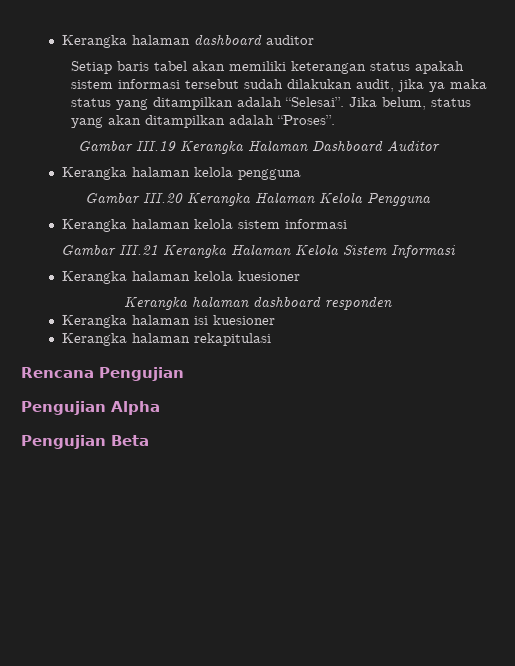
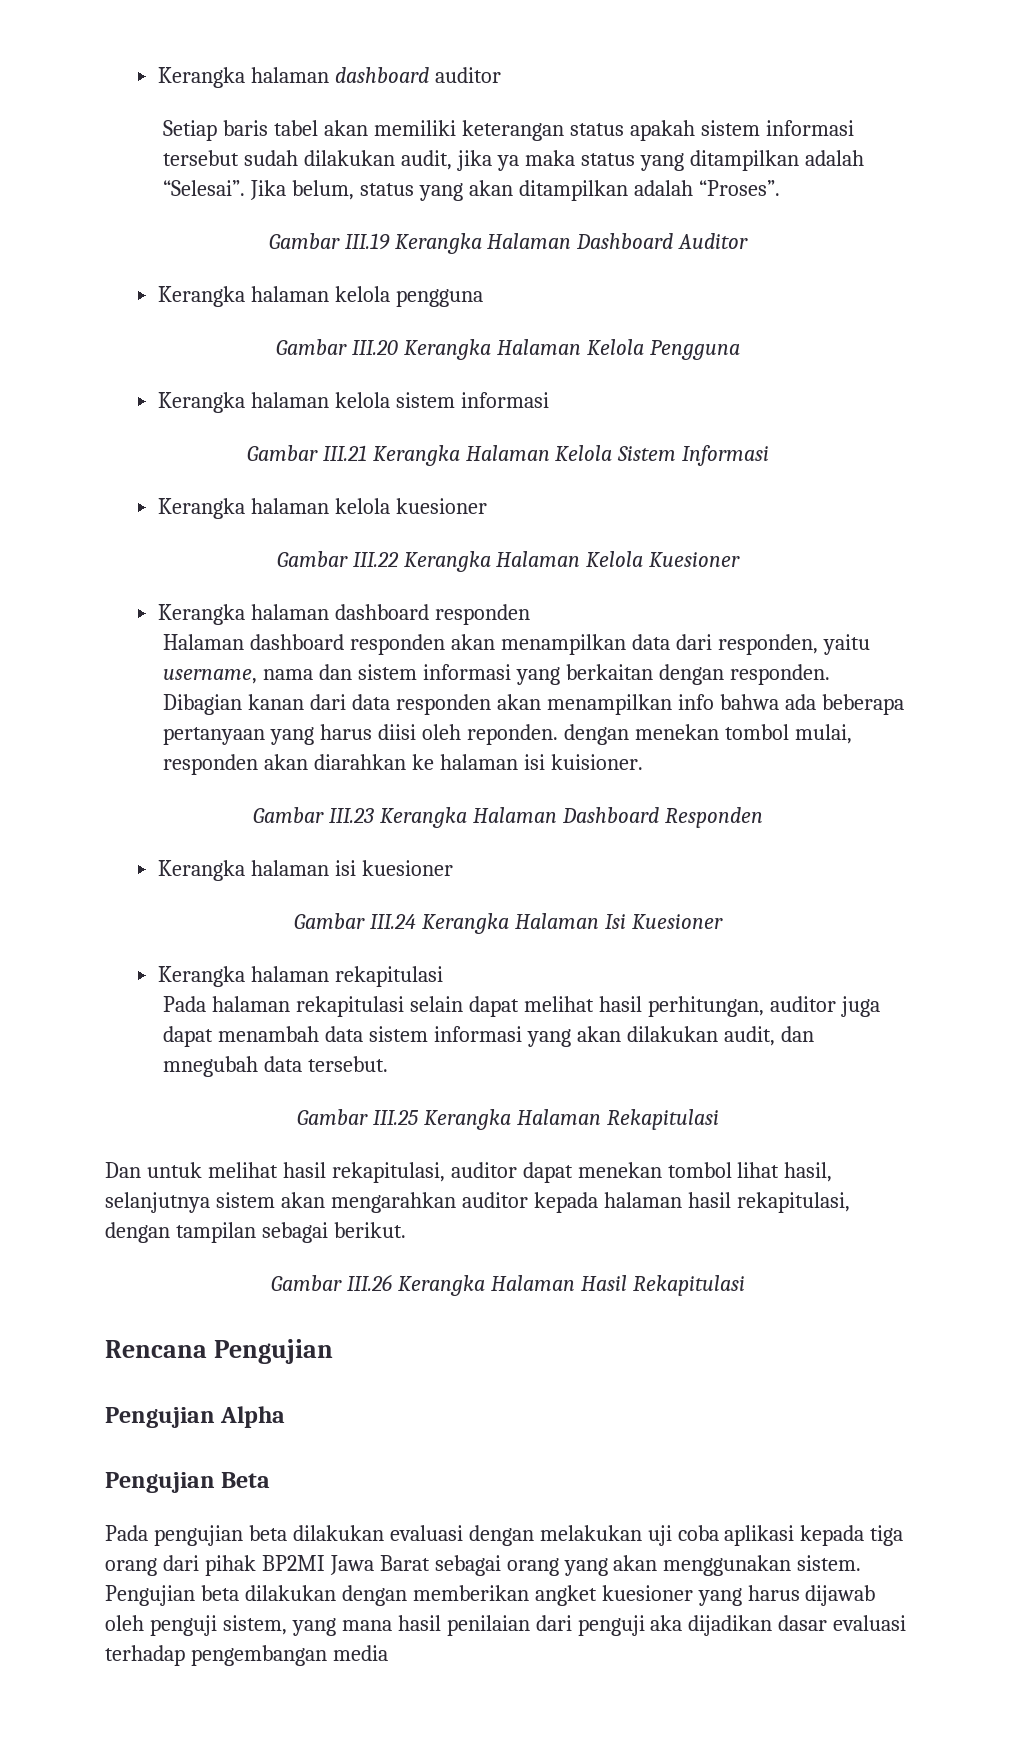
[124,296,392,310] [61,315,275,328] [61,333,271,346] Kerangka halaman dashboard responden // Kerangka halaman isi kuesioner // Kerangka halaman rekapitulasi -> [276,551,741,572] [158,604,531,625] [163,634,870,655] [163,664,830,685] [163,694,904,715] [163,724,852,745] [163,754,643,775] [253,807,763,828] [158,860,454,881] [294,913,723,934] [158,966,444,987] [163,996,880,1017] [163,1026,814,1047] [163,1056,389,1077] [297,1109,719,1130] [105,1162,833,1183] [105,1192,850,1213] [105,1222,406,1243] [271,1274,745,1296] Gambar III.22 Kerangka Halaman Kelola Kuesioner // Kerangka halaman dashboard responden // Halaman dashboard responden akan menampilkan data dari responden, yaitu username, nama dan sistem informasi yang berkaitan dengan responden. Dibagian kanan dari data responden akan menampilkan info bahwa ada beberapa pertanyaan yang harus diisi oleh reponden. dengan menekan tombol mulai, responden akan diarahkan ke halaman isi kuisioner. // Gambar III.23 Kerangka Halaman Dashboard Responden // Kerangka halaman isi kuesioner // Gambar III.24 Kerangka Halaman Isi Kuesioner // Kerangka halaman rekapitulasi // Pada halaman rekapitulasi selain dapat melihat hasil perhitungan, auditor juga dapat menambah data sistem informasi yang akan dilakukan audit, dan mnegubah data tersebut. // Gambar III.25 Kerangka Halaman Rekapitulasi // Dan untuk melihat hasil rekapitulasi, auditor dapat menekan tombol lihat hasil, selanjutnya sistem akan mengarahkan auditor kepada halaman hasil rekapitulasi, dengan tampilan sebagai berikut. // Gambar III.26 Kerangka Halaman Hasil Rekapitulasi
(149, 440) none -> [105,1525,904,1546] [105,1555,862,1576] [105,1585,876,1606] [105,1615,907,1636] [105,1645,388,1666] // Pada pengujian beta dilakukan evaluasi dengan melakukan uji coba aplikasi kepada tiga orang dari pihak BP2MI Jawa Barat sebagai orang yang akan menggunakan sistem. Pengujian beta dilakukan dengan memberikan angket kuesioner yang harus dijawab oleh penguji sistem, yang mana hasil penilaian dari penguji aka dijadikan dasar evaluasi terhadap pengembangan media

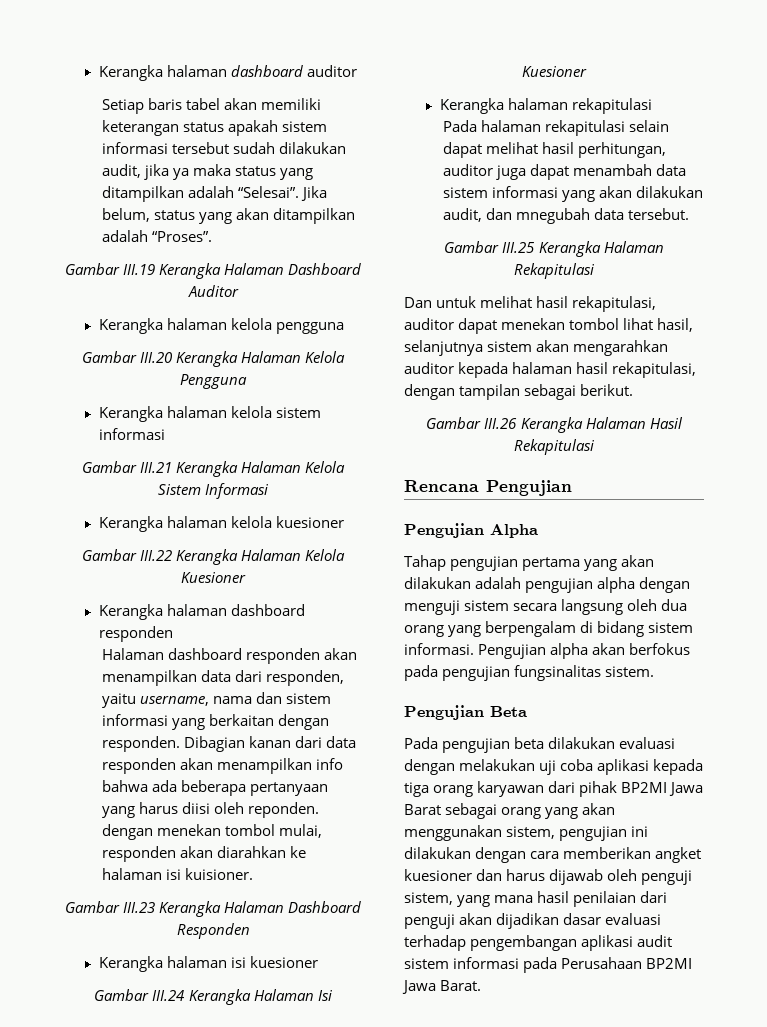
(286, 1417) none -> [404,555,655,571] [404,577,691,593] [404,599,688,615] [404,621,694,637] [404,643,691,659] [404,665,655,681] // Tahap pengujian pertama yang akan dilakukan adalah pengujian alpha dengan menguji sistem secara langsung oleh dua orang yang berpengalam di bidang sistem informasi. Pengujian alpha akan berfokus pada pengujian fungsinalitas sistem.
(157, 1567) none -> [477,781,545,797] karyawan
[797,1555,862,1571] [105,1585,239,1606] sistem. Pengujian beta -> [506,826,649,841] sistem, pengujian ini
(407, 1595) none -> [530,851,560,859] cara
[697,1588,742,1606] yang -> [476,869,503,881] dan
[650,1615,683,1631] aka -> [459,913,493,925] akan
[332,1645,388,1661] media -> [581,935,673,951] [404,957,693,973] [402,980,482,994] aplikasi audit sistem informasi pada Perusahaan BP2MI Jawa Barat.

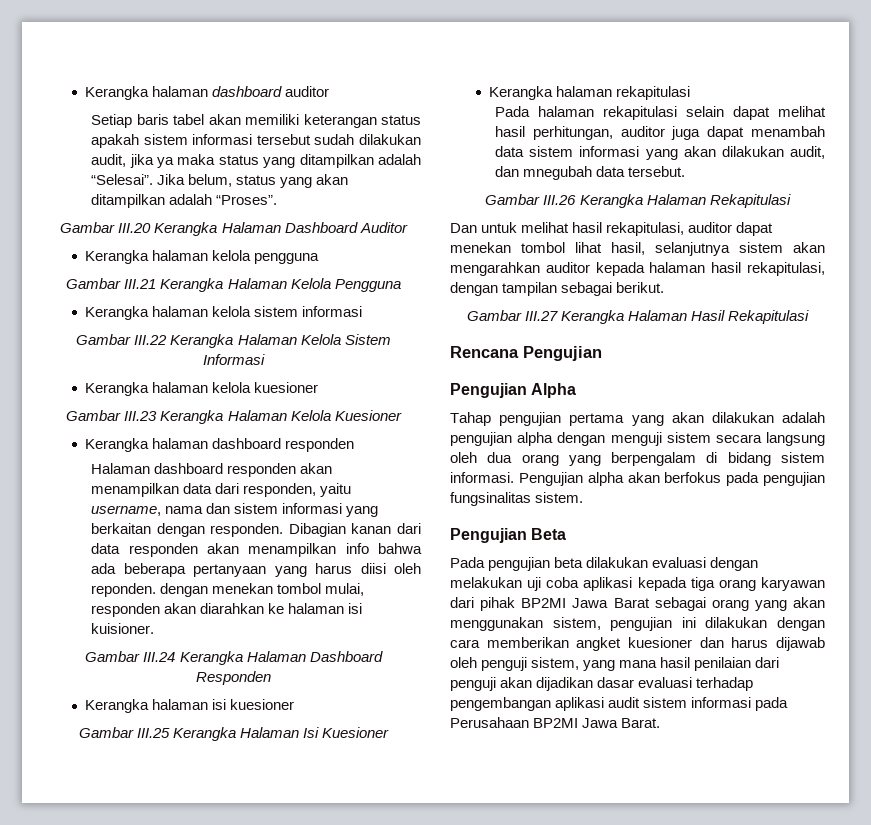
[122,264,155,275] III.19 -> [118,223,152,233] III.20
[139,352,172,363] III.20 -> [124,279,157,289] III.21
[139,462,172,473] III.21 -> [134,335,168,345] III.22
[139,550,172,561] III.22 -> [124,411,158,421] III.23
[122,902,155,913] III.23 -> [143,652,176,662] III.24
[152,990,186,1001] III.24 -> [136,728,170,738] III.25
[502,242,536,253] III.25 -> [543,195,577,205] III.26
[484,418,518,429] III.26 -> [524,311,558,321] III.27

